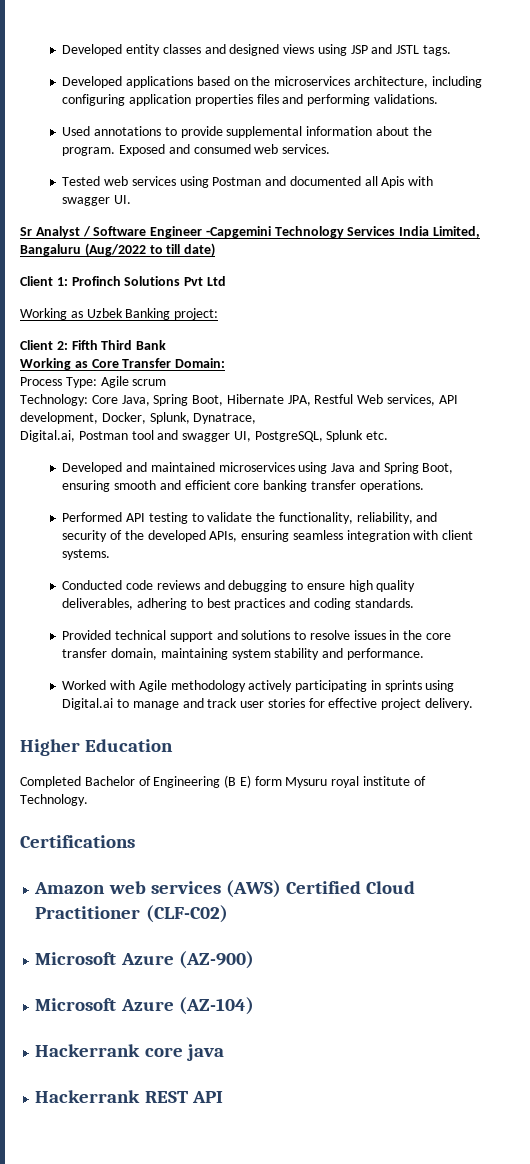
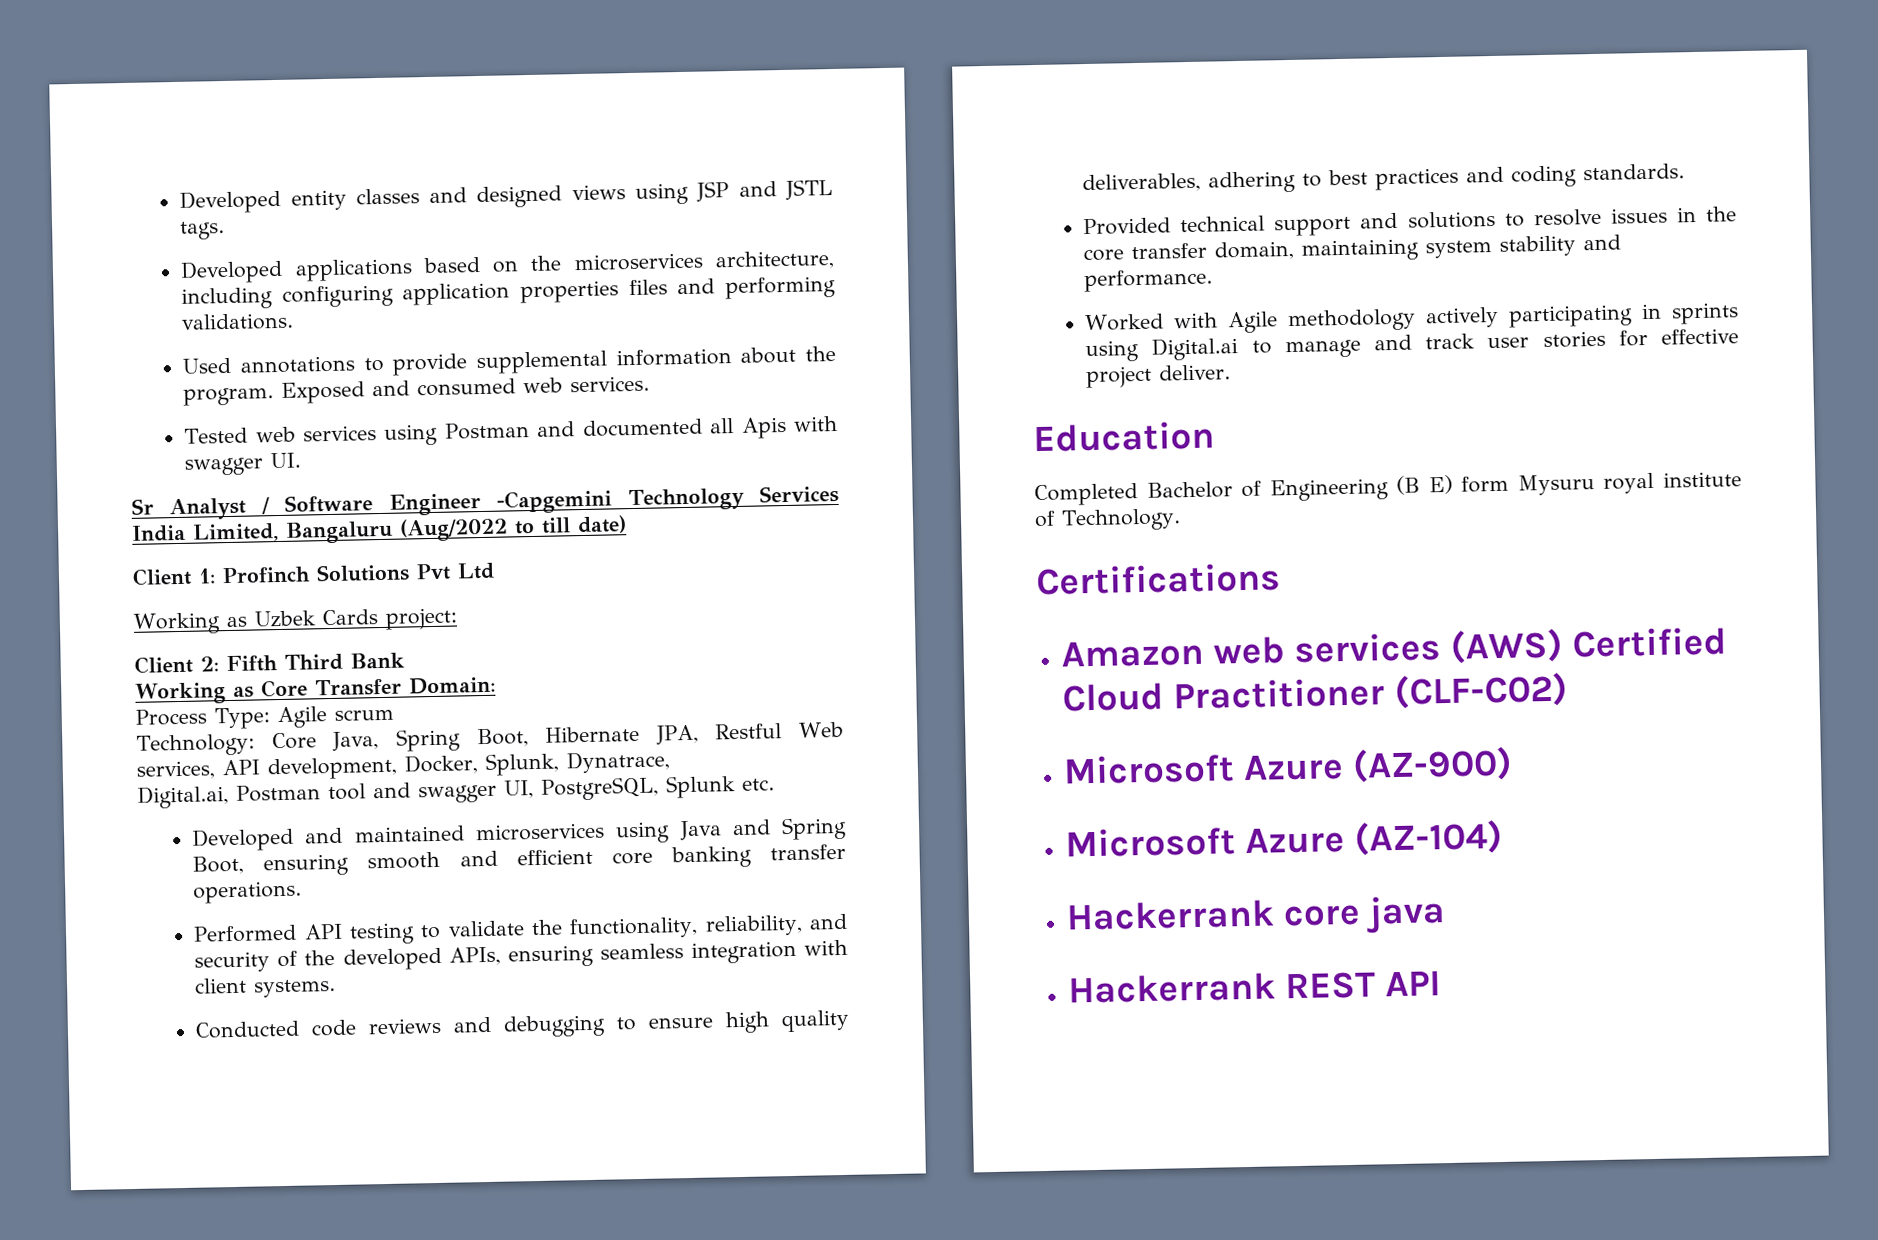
[125,308,171,320] Banking -> [321,609,378,626] Cards
[424,698,473,710] [20,739,80,756] delivery. // Higher -> [1159,364,1232,381] deliver. //

